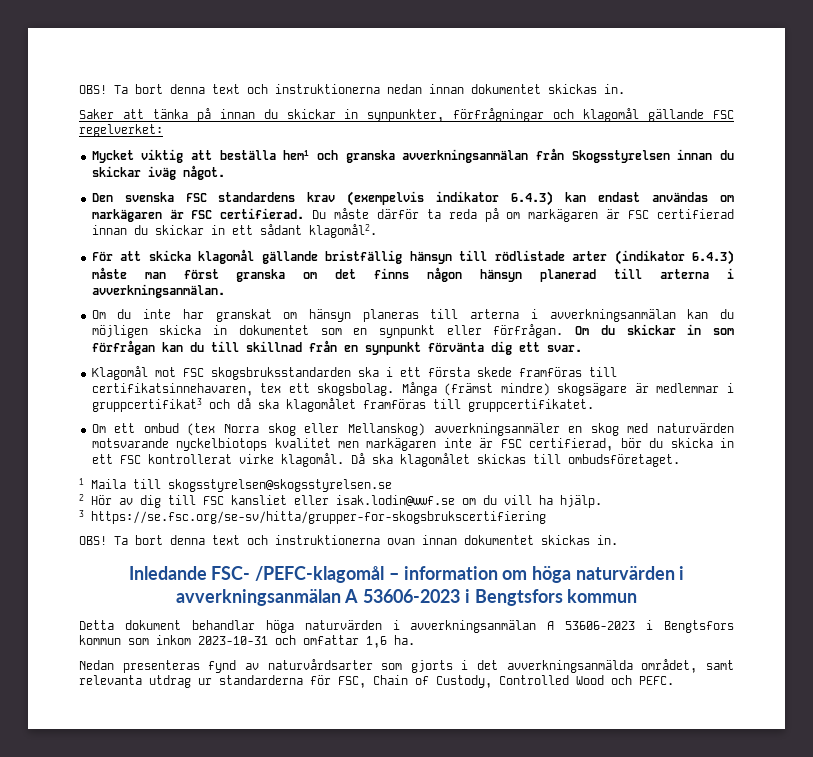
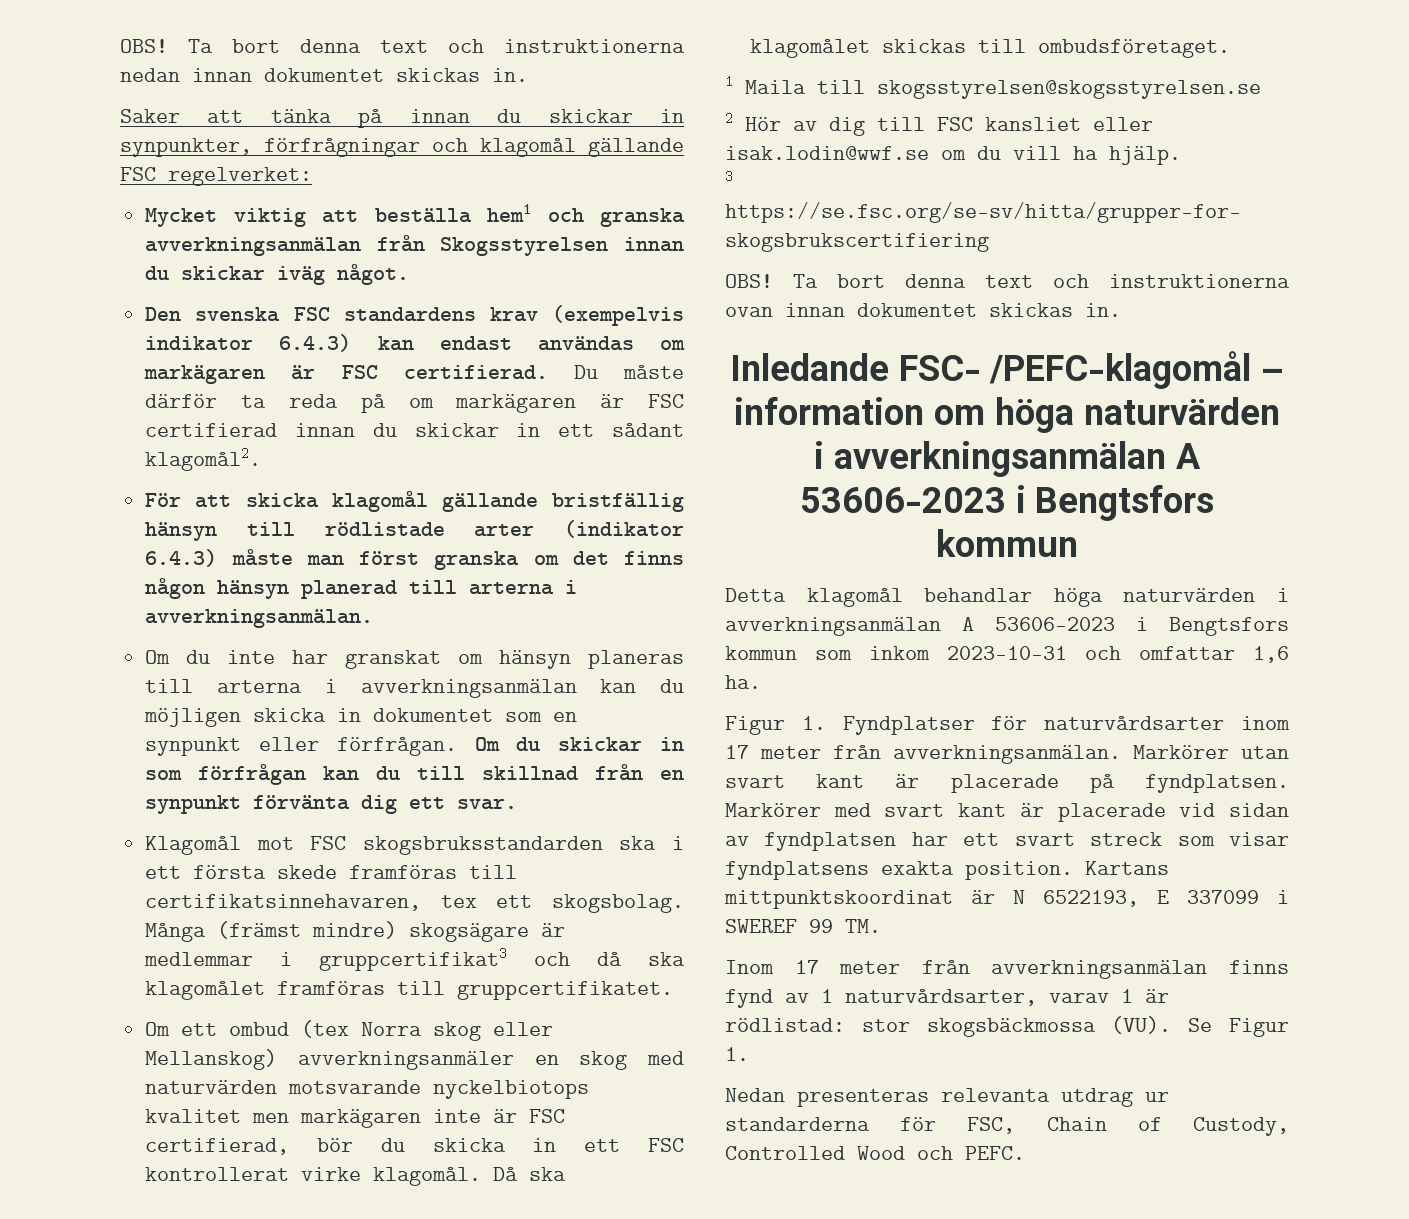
[124,620,181,630] dokument -> [806,588,903,607] klagomål
[79,659,734,673] Nedan presenteras fynd av naturvårdsarter som gjorts i det avverkningsanmälda området, samt -> [725,716,1290,735] [725,745,1289,764] [725,774,1289,793] [725,803,1289,822] [725,832,1289,851] [725,861,1169,880] [724,890,1289,909] [725,919,881,933] [725,960,1289,979] [725,989,1169,1008] [725,1016,1289,1037] [725,1047,749,1061] [725,1088,929,1107] Figur 1. Fyndplatser för naturvårdsarter inom 17 meter från avverkningsanmälan. Markörer utan svart kant är placerade på fyndplatsen. Markörer med svart kant är placerade vid sidan av fyndplatsen har ett svart streck som visar fyndplatsens exakta position. Kartans mittpunktskoordinat är N 6522193, E 337099 i SWEREF 99 TM. // Inom 17 meter från avverkningsanmälan finns fynd av 1 naturvårdsarter, varav 1 är rödlistad: stor skogsbäckmossa (VU). Se Figur 1. // Nedan presenteras

